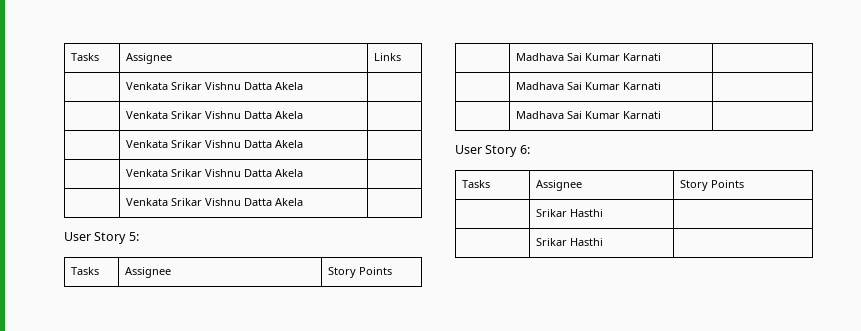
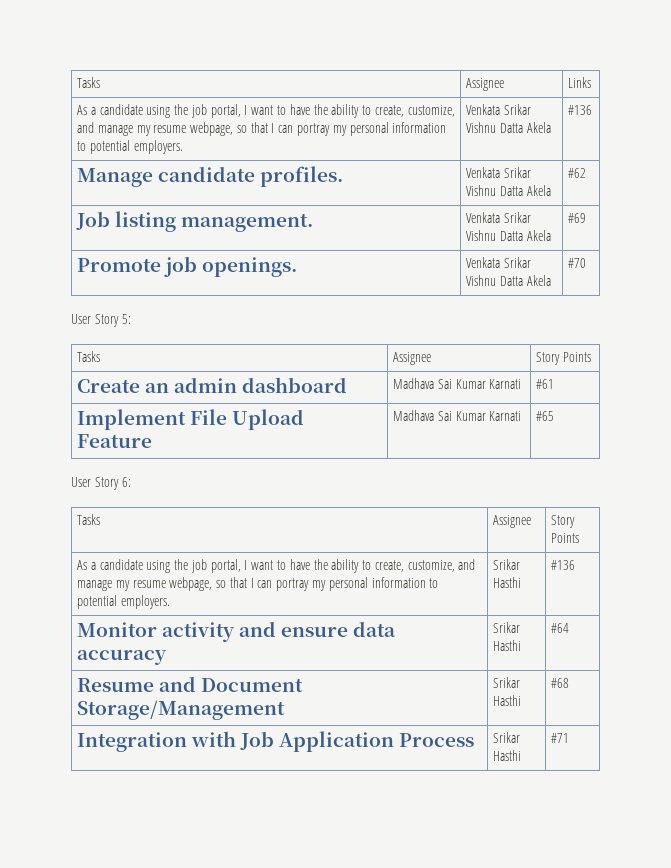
[126,82,304,90] [126,111,304,119] [126,140,304,148] [126,169,304,177] [126,198,304,206] | Venkata Srikar Vishnu Datta Akela | // | Venkata Srikar Vishnu Datta Akela | // | Venkata Srikar Vishnu Datta Akela | // | Venkata Srikar Vishnu Datta Akela | // | Venkata Srikar Vishnu Datta Akela | -> [76,104,455,118] [76,122,447,136] [76,140,183,154] [465,104,531,115] [465,122,551,133] [567,105,592,115] [76,166,344,187] [465,167,531,178] [465,185,551,196] [567,168,586,178] [75,211,314,232] [465,212,531,223] [465,230,551,241] [567,213,586,223] [76,256,298,277] [465,257,531,268] [465,275,551,286] [567,258,586,268] As a candidate using the job portal, I want to have the ability to create, customize, and manage my resume webpage, so that I can portray my personal information to potential employers. | Venkata Srikar Vishnu Datta Akela | #136 // Manage candidate profiles. | Venkata Srikar Vishnu Datta Akela | #62 // Job listing management. | Venkata Srikar Vishnu Datta Akela | #69 // Promote job openings. | Venkata Srikar Vishnu Datta Akela | #70
[516,53,662,61] [516,82,662,90] [516,111,662,119] | Madhava Sai Kumar Karnati | // | Madhava Sai Kumar Karnati | // | Madhava Sai Kumar Karnati | -> [76,377,348,393] [392,378,522,389] [535,379,554,389] [76,409,305,430] [76,434,152,448] [392,410,522,421] [535,411,554,421] Create an admin dashboard | Madhava Sai Kumar Karnati | #61 // Implement File Upload Feature | Madhava Sai Kumar Karnati | #65
[536,209,604,217] [536,238,604,246] | Srikar Hasthi | // | Srikar Hasthi | -> [76,559,476,573] [76,577,439,591] [76,595,170,609] [492,559,520,570] [492,577,521,588] [550,560,575,570] [76,621,397,642] [76,649,167,665] [492,622,520,633] [492,640,521,651] [550,623,569,633] [76,676,304,692] [76,700,285,720] [492,677,520,688] [492,695,521,706] [550,678,569,688] [76,731,475,752] [492,732,520,743] [492,750,521,761] [550,733,569,743] As a candidate using the job portal, I want to have the ability to create, customize, and manage my resume webpage, so that I can portray my personal information to potential employers. | Srikar Hasthi | #136 // Monitor activity and ensure data accuracy | Srikar Hasthi | #64 // Resume and Document Storage/Management | Srikar Hasthi | #68 // Integration with Job Application Process | Srikar Hasthi | #71

